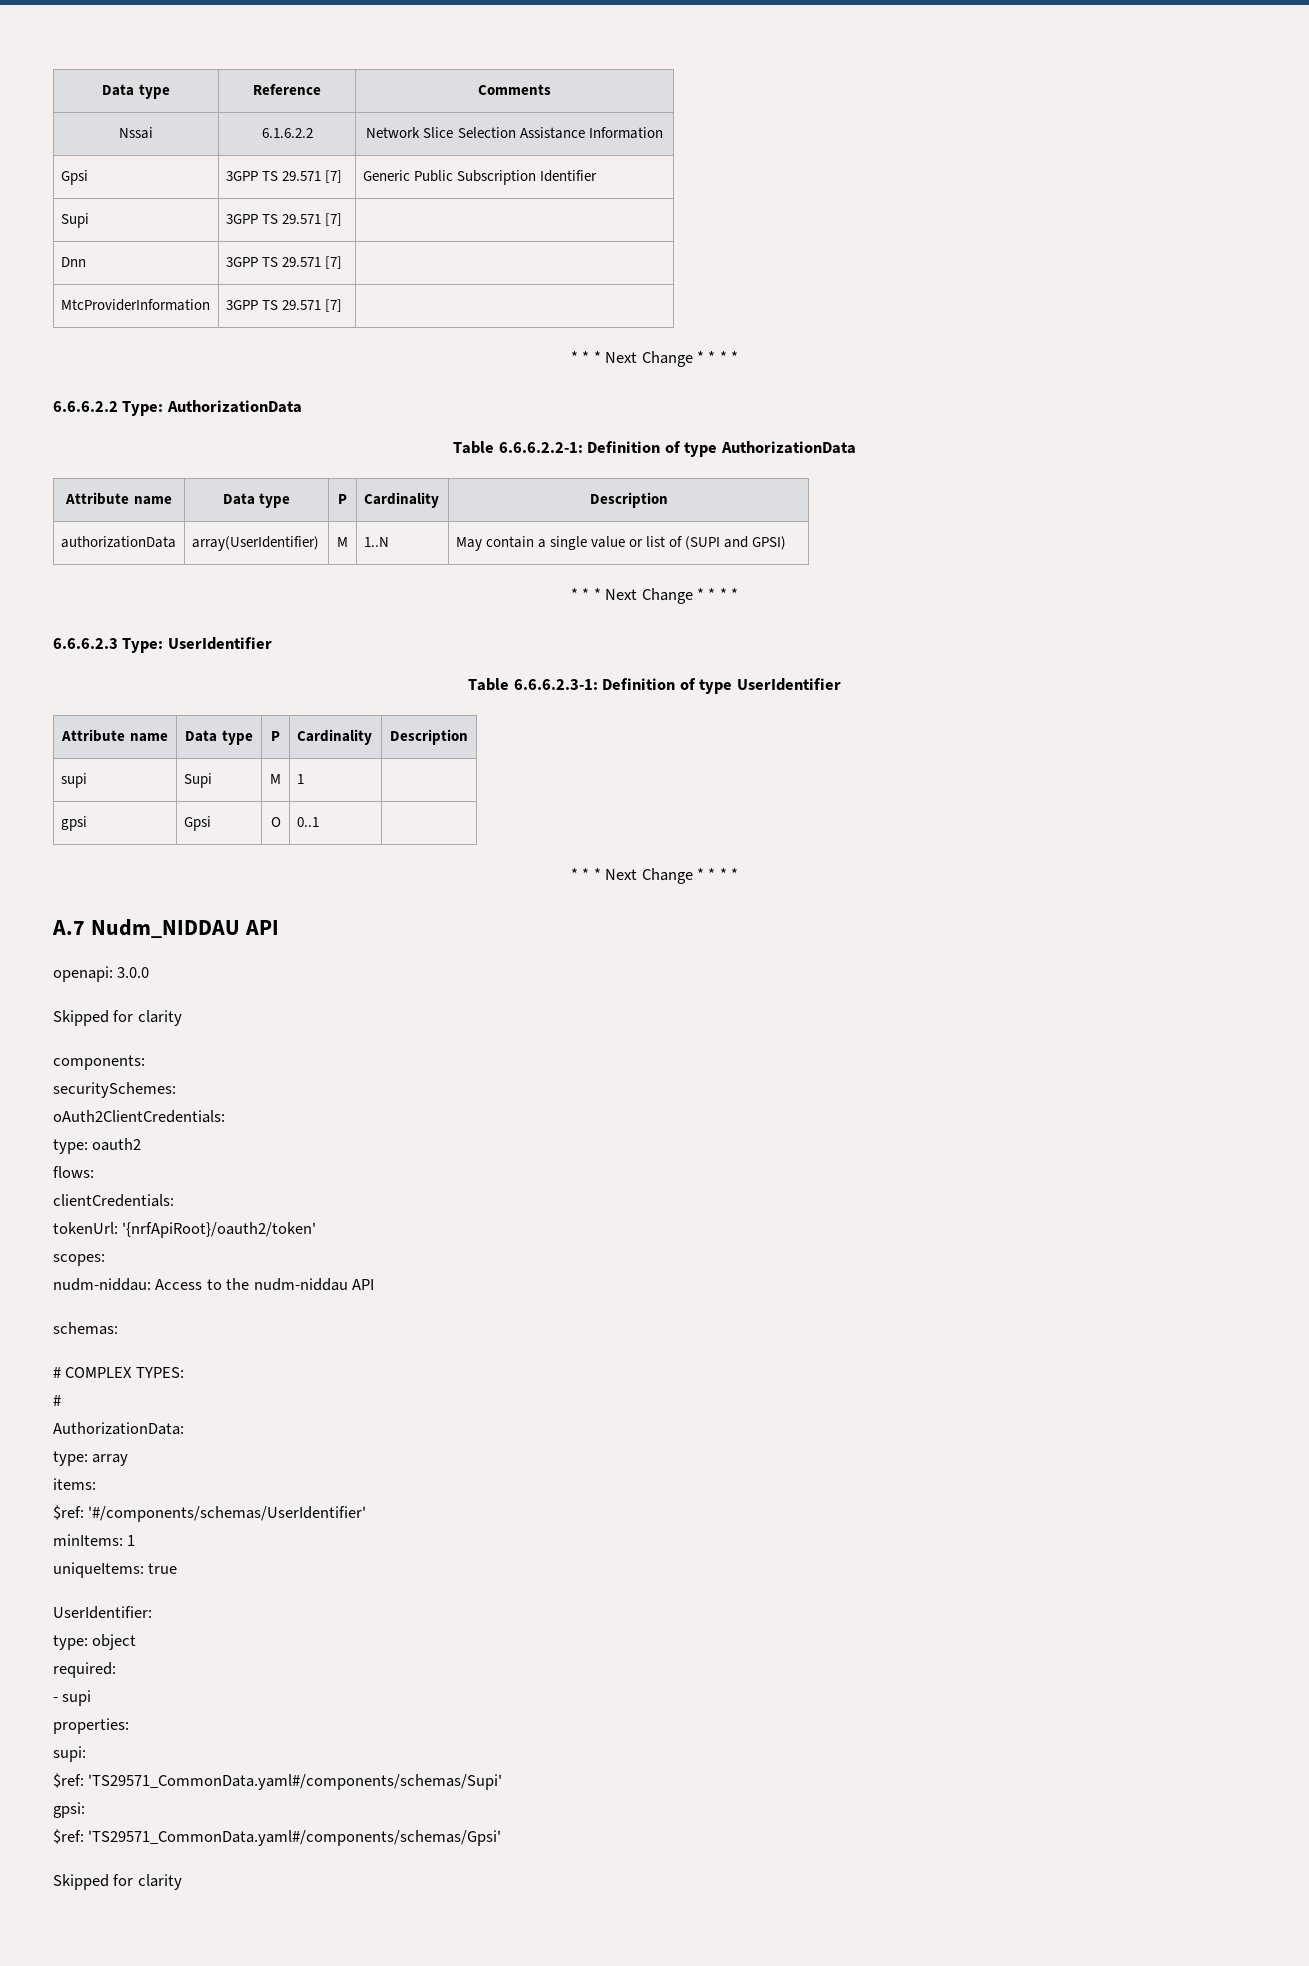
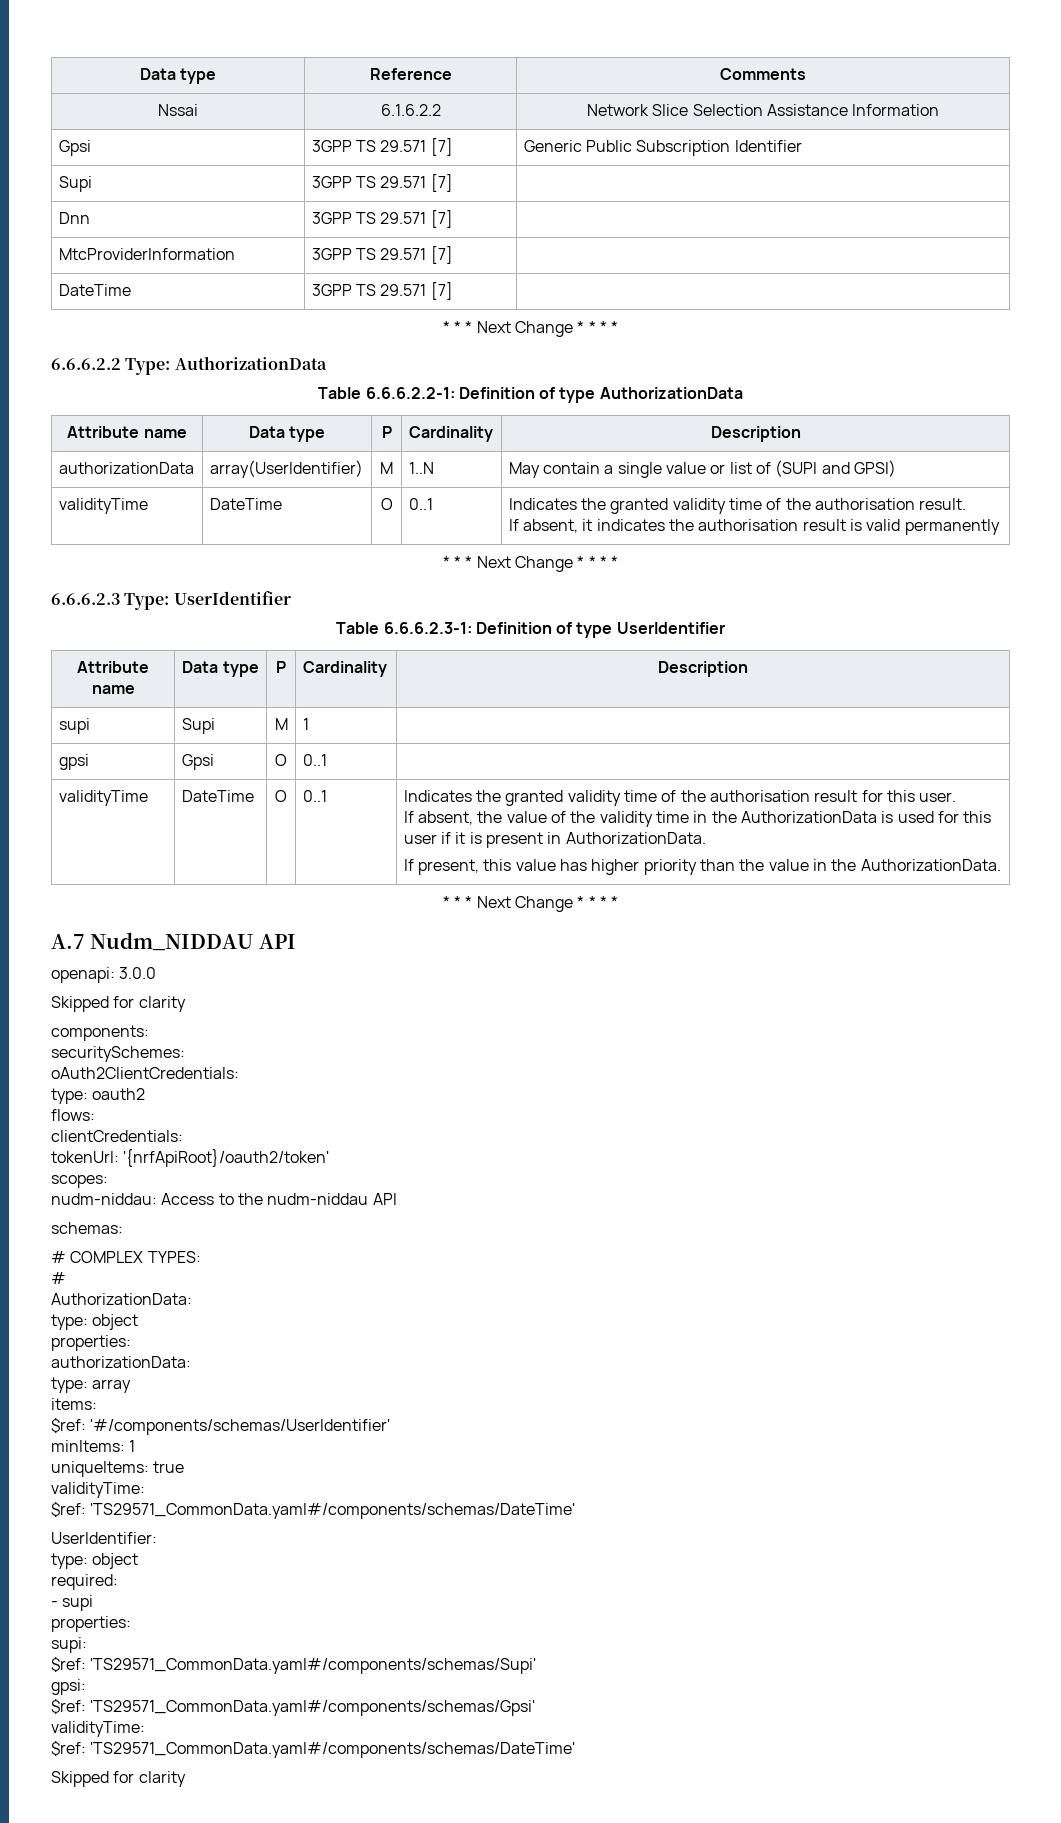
(343, 305) none -> [58,284,131,296] [311,282,453,300] // DateTime | 3GPP TS 29.571 [7] |
(787, 543) none -> [58,498,148,514] [209,498,282,510] [380,498,393,510] [408,498,433,510] [508,498,967,514] [508,519,1000,535] // validityTime | DateTime | O | 0..1 | Indicates the granted validity time of the authorisation result. // If absent, it indicates the authorisation result is valid permanently
(319, 822) none -> [58,790,148,806] [181,790,254,802] [275,790,287,802] [302,790,327,802] [403,790,957,806] [403,811,992,827] [403,832,706,848] [403,859,1001,875] // validityTime | DateTime | O | 0..1 | Indicates the granted validity time of the authorisation result for this user. // If absent, the value of the validity time in the AuthorizationData is used for this user if it is present in AuthorizationData. // If present, this value has higher priority than the value in the AuthorizationData.
(184, 1428) none -> [51,1314,139,1330] [51,1335,131,1351] [51,1356,191,1368] // type: object // properties: // authorizationData:
(178, 1568) none -> [51,1482,145,1498] [51,1502,576,1519] // validityTime: // $ref: 'TS29571_CommonData.yaml#/components/schemas/DateTime'
(502, 1838) none -> [51,1721,145,1737] [51,1741,576,1758] // validityTime: // $ref: 'TS29571_CommonData.yaml#/components/schemas/DateTime'

